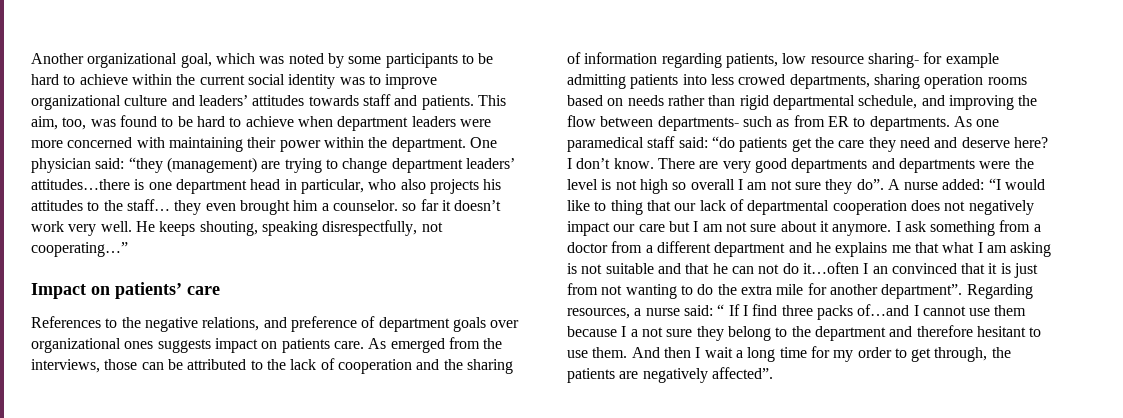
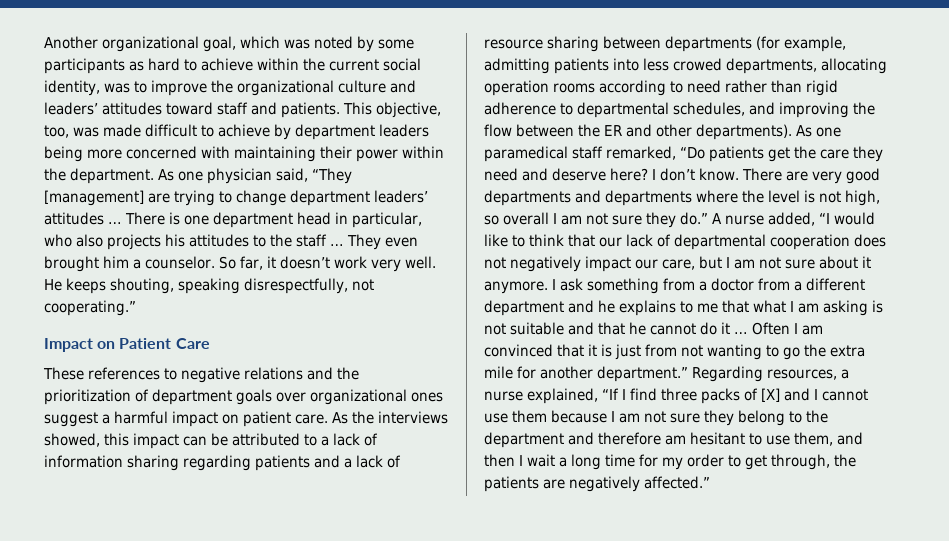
[461,53,494,64] to be -> [129,61,144,71] as
[288,74,336,89] identity -> [44,80,100,96] identity,
(438, 81) none -> [211,80,233,93] the
[308,95,359,106] towards -> [166,102,213,115] toward
[31,116,58,130] aim, -> [376,102,441,118] objective,
[119,115,333,127] found to be hard to achieve when -> [103,124,291,140] made difficult to achieve by
[459,119,491,127] were -> [44,146,83,162] being
[469,137,497,148] [31,157,257,173] One physician said: “they (management) -> [158,168,352,184] [44,190,144,206] As one physician said, “They [management]
[31,179,130,190] attitudes…there -> [44,212,165,225] attitudes … There
[126,199,202,215] staff… they -> [296,234,381,250] staff … They
[402,199,439,211] so far -> [218,256,263,270] So far,
[31,242,128,257] cooperating…” -> [44,300,136,316] cooperating.”
[115,282,220,299] [31,316,357,332] patients’ care // References to the negative relations, and preference -> [119,338,210,349] [43,367,359,383] [44,389,131,405] Patient Care // These references to negative relations and the prioritization
[157,339,211,353] suggests -> [44,411,168,427] suggest a harmful
[281,338,330,353] patients -> [243,411,291,427] patient
[390,337,503,353] [31,359,138,373] emerged from the interviews, those -> [352,411,448,424] [44,433,179,449] the interviews showed, this impact
[266,358,513,374] [567,52,999,68] the lack of cooperation and the sharing of information regarding patients, low resource sharing- for example -> [321,433,378,446] [44,455,401,471] [484,36,846,52] a lack of information sharing regarding patients and a lack of resource sharing between departments (for example,
[873,74,920,89] sharing -> [821,58,887,74] allocating
[567,95,918,110] based on needs rather than rigid departmental schedule, -> [599,80,838,96] [484,102,745,118] according to need rather than rigid adherence to departmental schedules,
[657,115,950,131] departments- such as from ER to departments. -> [578,124,792,140] the ER and other departments).
[678,136,735,148] said: “do -> [606,146,705,160] remarked, “Do
[979,161,1011,169] were -> [696,190,738,203] where
[639,179,668,194] high -> [845,190,880,206] high,
[856,179,884,190] do”. -> [680,212,708,225] do.”
[942,179,985,190] added: -> [768,212,815,226] added,
[610,200,643,215] thing -> [529,234,564,246] think
[638,224,665,232] care -> [662,259,695,270] care,
(888, 249) none -> [680,301,693,313] to
[731,262,888,274] can not do it…often I an -> [650,322,823,335] cannot do it … Often I am
[697,284,714,295] do -> [783,347,800,360] go
[881,284,963,299] department”. -> [597,366,688,382] department.”
[683,304,740,316] said: “ If -> [527,388,619,404] explained, “If
[857,304,910,316] of…and -> [744,388,810,402] of [X] and
[630,329,638,337] a -> [619,413,640,423] am
(973, 331) none -> [665,435,686,445] am
[592,347,660,358] them. And -> [794,432,863,446] them, and
[711,367,773,379] affected”. -> [644,476,710,489] affected.”

